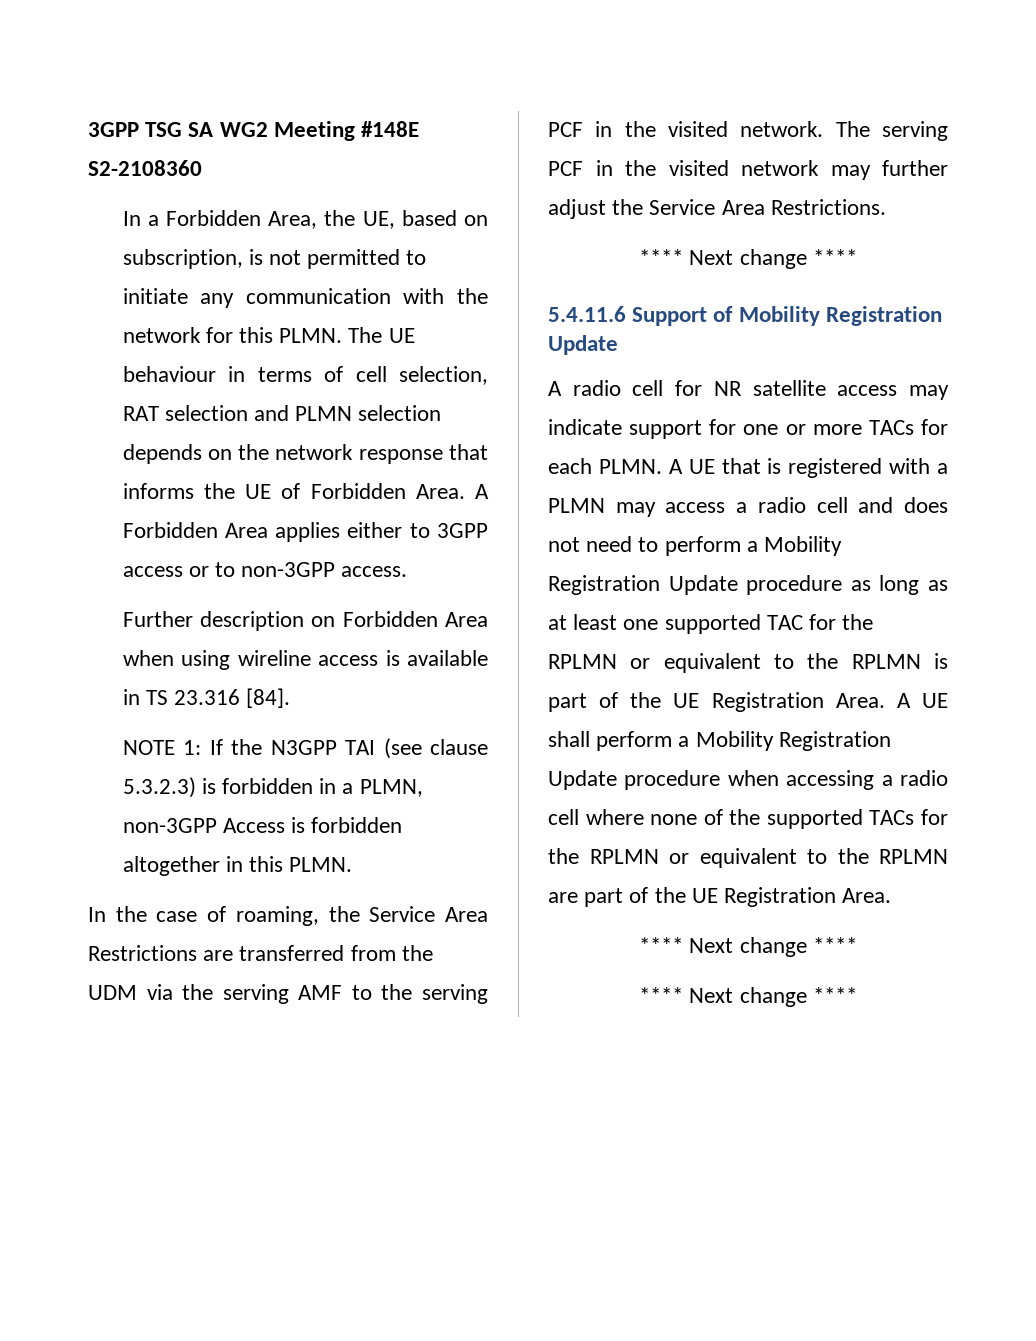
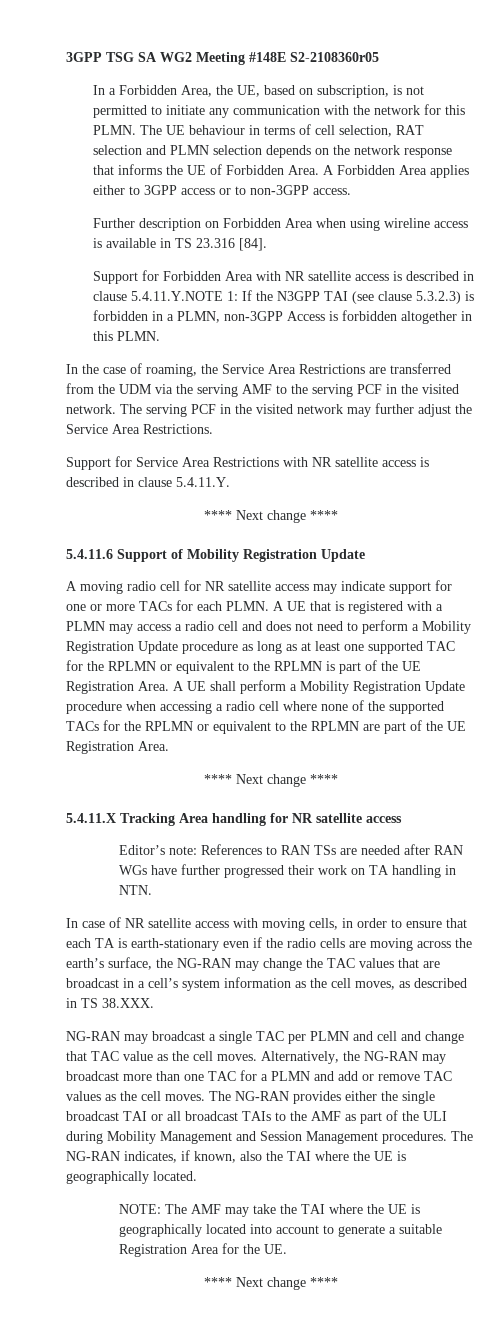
[88,160,202,176] S2-2108360 -> [290,52,379,62] S2-2108360r05
[122,740,175,755] NOTE -> [92,270,474,284] [92,291,223,301] Support for Forbidden Area with NR satellite access is described in clause 5.4.11.Y.NOTE
(886, 207) none -> [66,456,429,470] [66,477,230,487] // Support for Service Area Restrictions with NR satellite access is described in clause 5.4.11.Y.
(562, 388) none -> [80,581,123,594] moving
(857, 945) none -> [66,813,402,826] [119,844,464,855] [119,864,457,878] [119,885,153,895] [66,917,467,931] [66,937,472,951] [66,957,440,971] [66,977,467,991] [66,998,154,1008] [66,1031,464,1044] [66,1051,446,1064] [66,1070,452,1081] [66,1091,435,1104] [66,1110,447,1124] [66,1131,473,1144] [66,1150,406,1163] [66,1171,197,1184] [119,1204,421,1217] [119,1224,443,1237] [119,1243,288,1257] // 5.4.11.X Tracking Area handling for NR satellite access // Editor’s note: References to RAN TSs are needed after RAN WGs have further progressed their work on TA handling in NTN. // In case of NR satellite access with moving cells, in order to ensure that each TA is earth-stationary even if the radio cells are moving across the earth’s surface, the NG-RAN may change the TAC values that are broadcast in a cell’s system information as the cell moves, as described in TS 38.XXX. // NG-RAN may broadcast a single TAC per PLMN and cell and change that TAC value as the cell moves. Alternatively, the NG-RAN may broadcast more than one TAC for a PLMN and add or remove TAC values as the cell moves. The NG-RAN provides either the single broadcast TAI or all broadcast TAIs to the AMF as part of the ULI during Mobility Management and Session Management procedures. The NG-RAN indicates, if known, also the TAI where the UE is geographically located. // NOTE: The AMF may take the TAI where the UE is geographically located into account to generate a suitable Registration Area for the UE.

